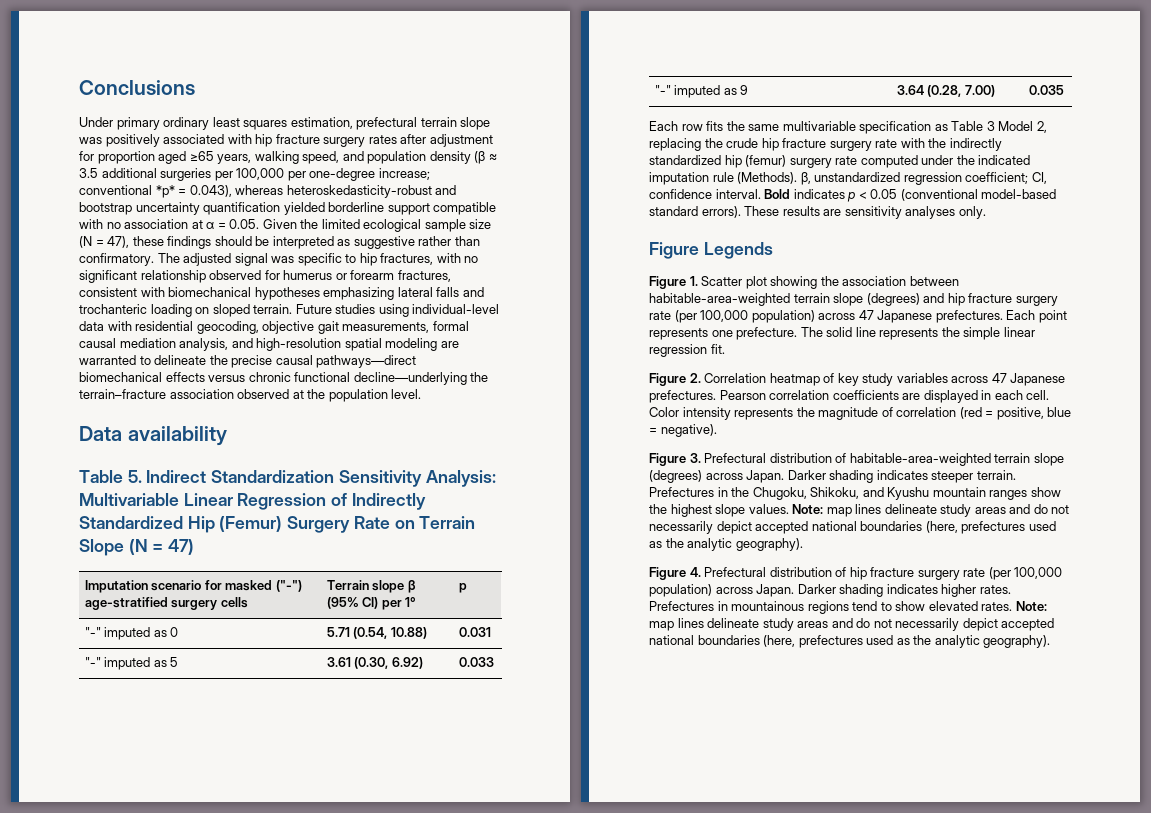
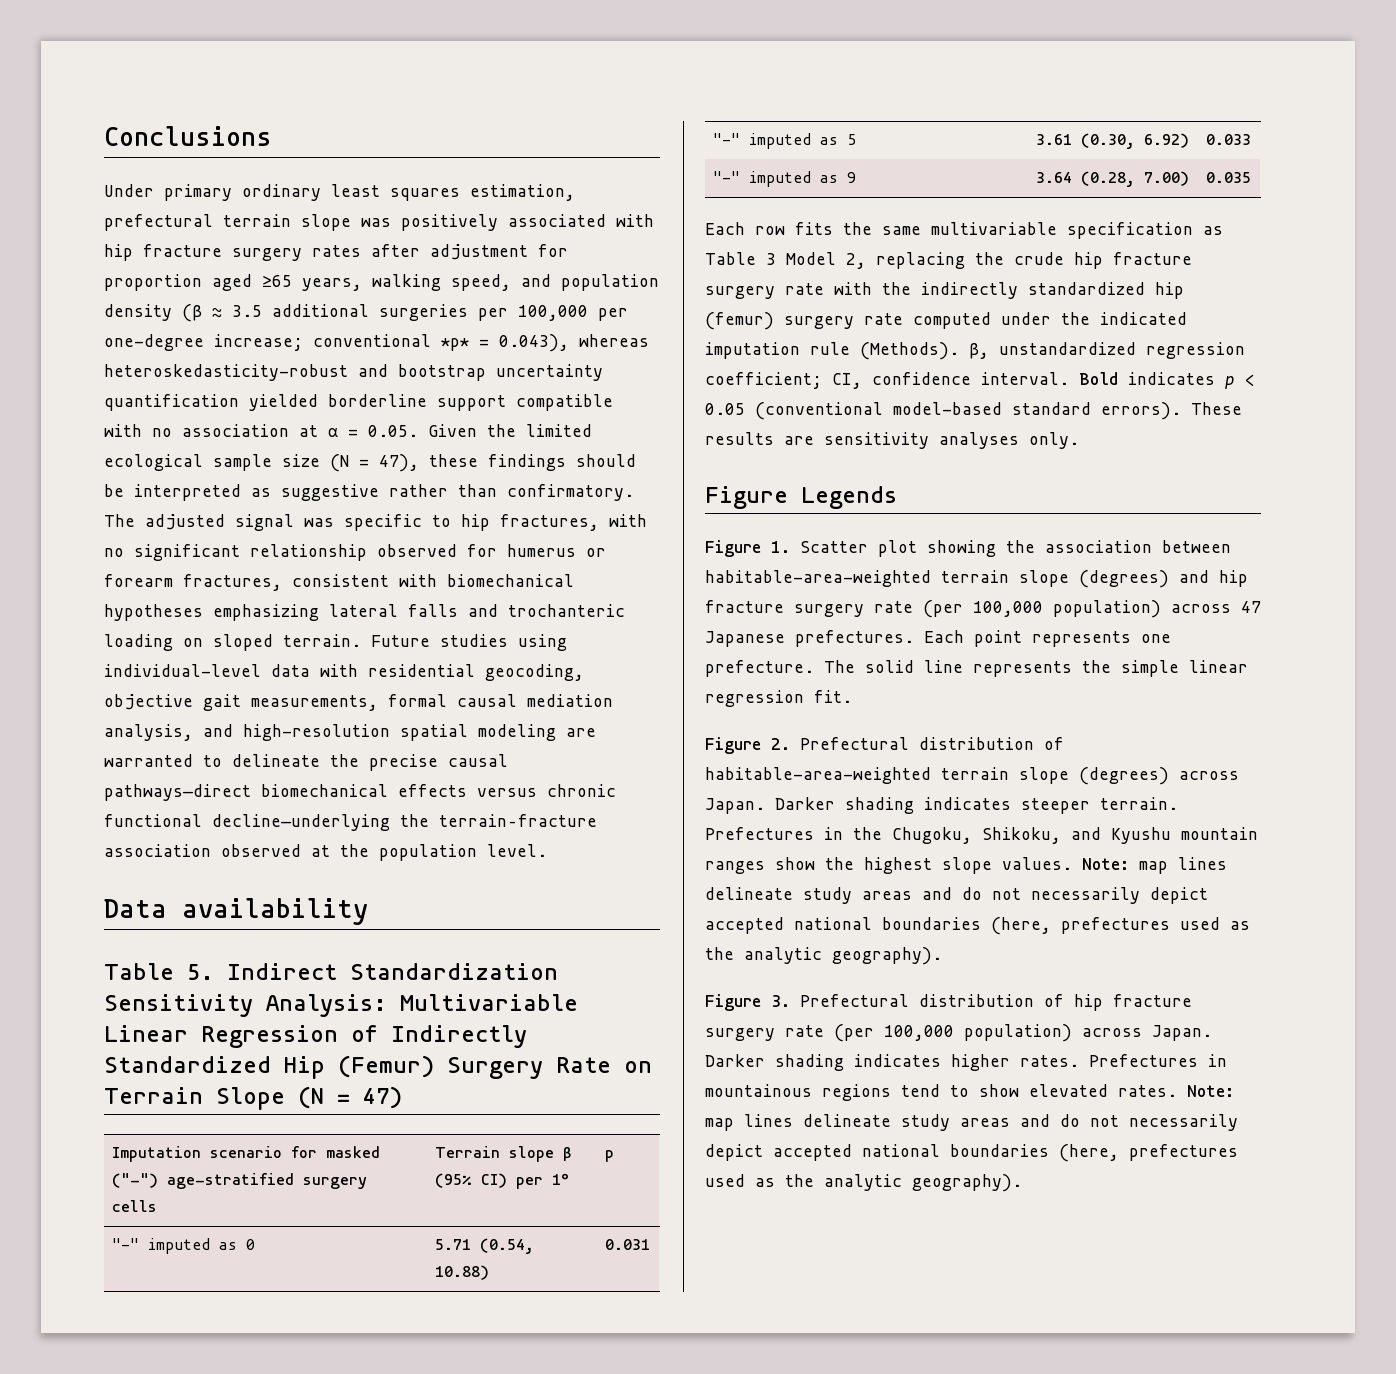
[704,373,1066,386] [649,390,1050,403] [649,407,1072,420] [649,424,717,437] [649,453,701,466] Correlation heatmap of key study variables across 47 Japanese prefectures. Pearson correlation coefficients are displayed in each cell. Color intensity represents the magnitude of correlation (red = positive, blue = negative). // Figure 3. -> (790, 744) none
[689,567,701,577] 4. -> [771,995,790,1007] 3.

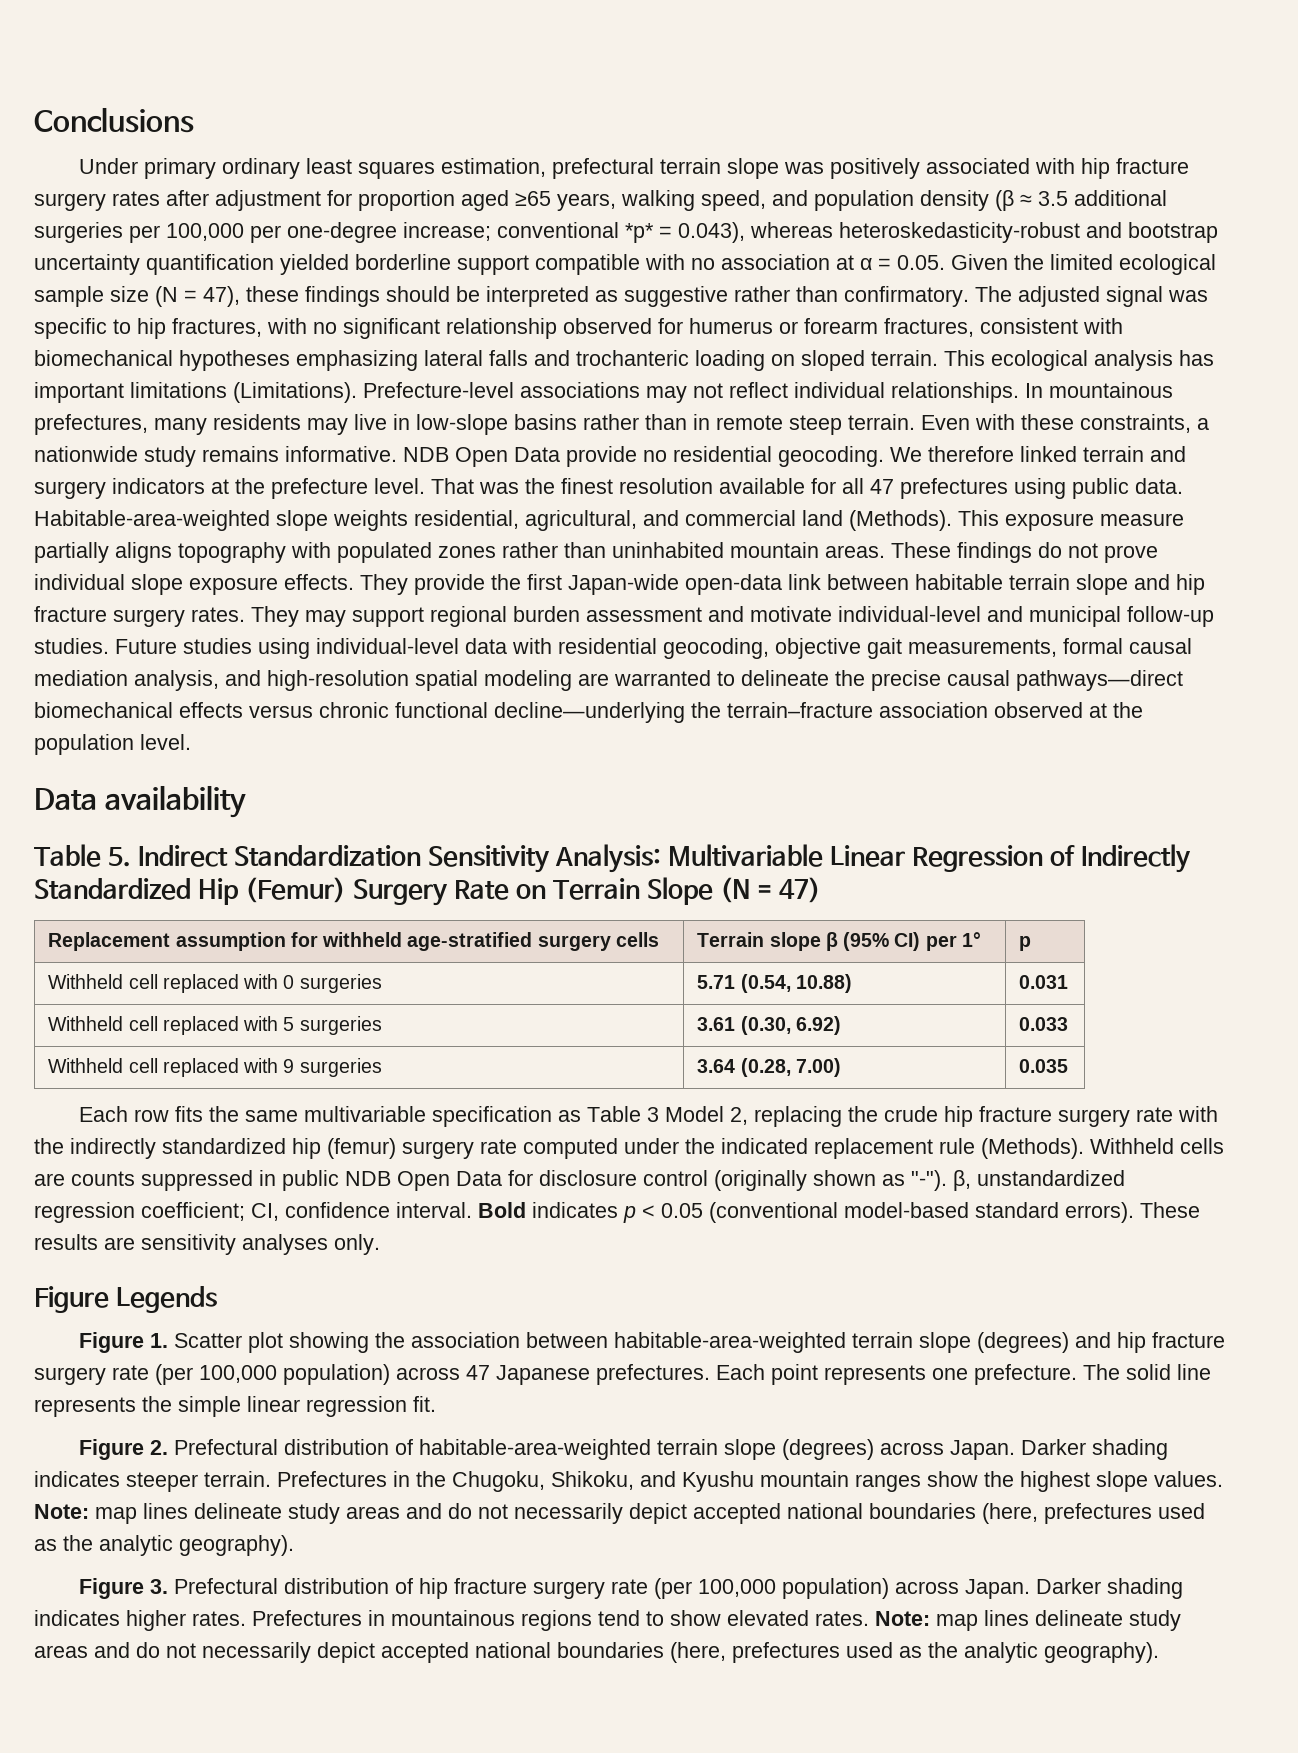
(361, 640) none -> [944,350,1214,371] [34,382,1173,403] [34,414,1209,435] [34,446,1186,467] [34,478,1183,499] [34,510,1184,531] [34,542,1158,563] [34,574,1205,595] [34,606,1214,627] [34,638,109,654] This ecological analysis has important limitations (Limitations). Prefecture-level associations may not reflect individual relationships. In mountainous prefectures, many residents may live in low-slope basins rather than in remote steep terrain. Even with these constraints, a nationwide study remains informative. NDB Open Data provide no residential geocoding. We therefore linked terrain and surgery indicators at the prefecture level. That was the finest resolution available for all 47 prefectures using public data. Habitable-area-weighted slope weights residential, agricultural, and commercial land (Methods). This exposure measure partially aligns topography with populated zones rather than uninhabited mountain areas. These findings do not prove individual slope exposure effects. They provide the first Japan-wide open-data link between habitable terrain slope and hip fracture surgery rates. They may support regional burden assessment and motivate individual-level and municipal follow-up studies.
[111,1146,380,1162] [111,1173,158,1188] Imputation scenario for masked ("-") -> [48,932,403,951] Replacement assumption for withheld
[111,1238,237,1254] "-" imputed as -> [48,974,279,993] Withheld cell replaced with
(255, 1244) none -> [299,974,382,993] surgeries
[712,133,838,149] "-" imputed as -> [48,1016,279,1035] Withheld cell replaced with
(856, 139) none -> [299,1016,382,1035] surgeries
[712,171,838,187] "-" imputed as -> [48,1058,279,1077] Withheld cell replaced with
(856, 177) none -> [299,1058,382,1077] surgeries
[705,342,800,359] imputation -> [814,1138,933,1159] replacement
(959, 351) none -> [1090,1138,1224,1154] [34,1170,947,1191] Withheld cells are counts suppressed in public NDB Open Data for disclosure control (originally shown as "-").

